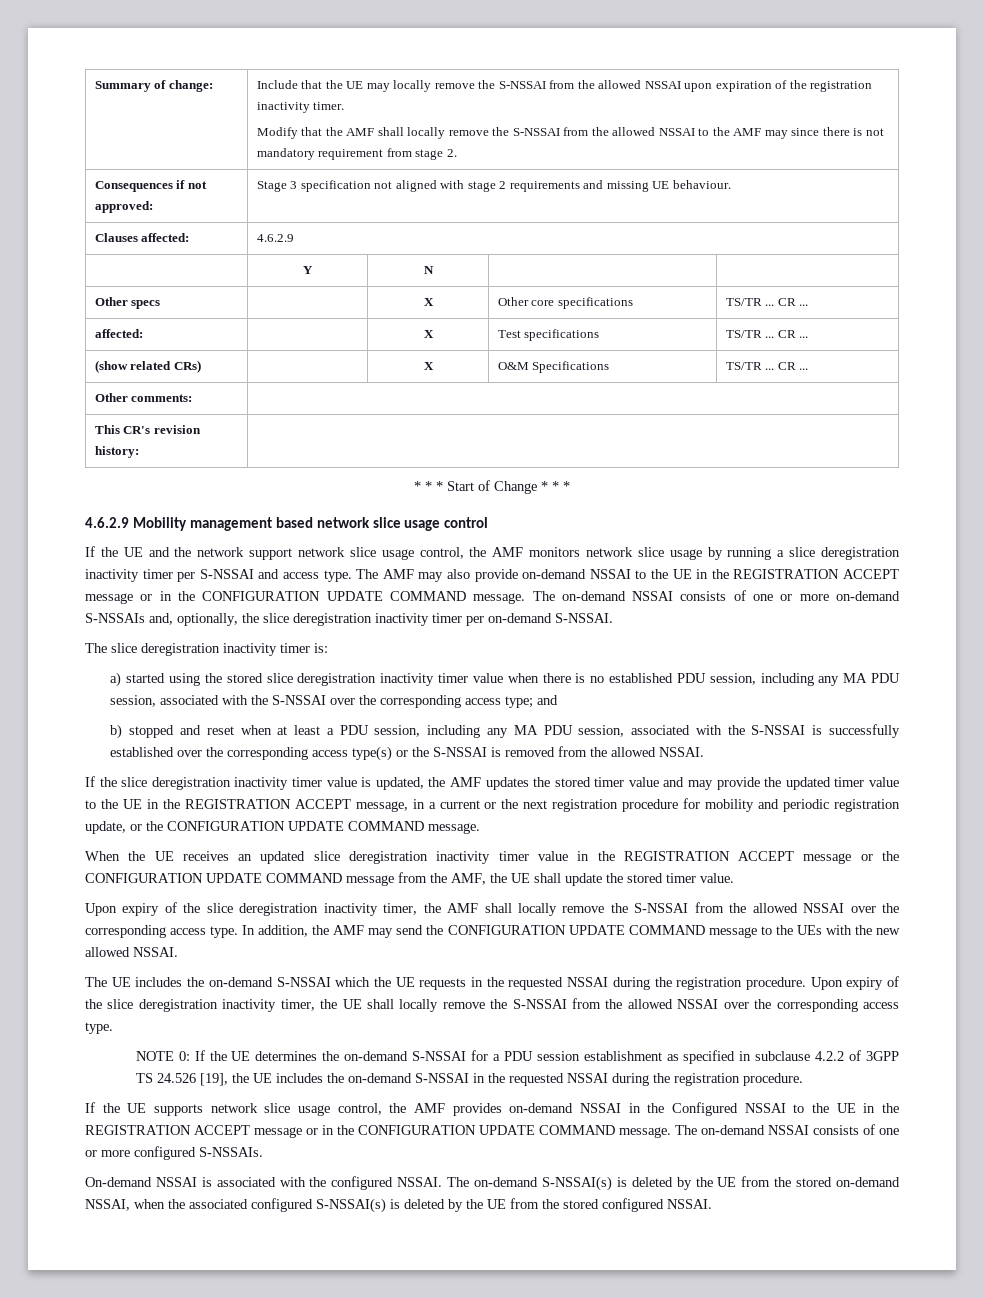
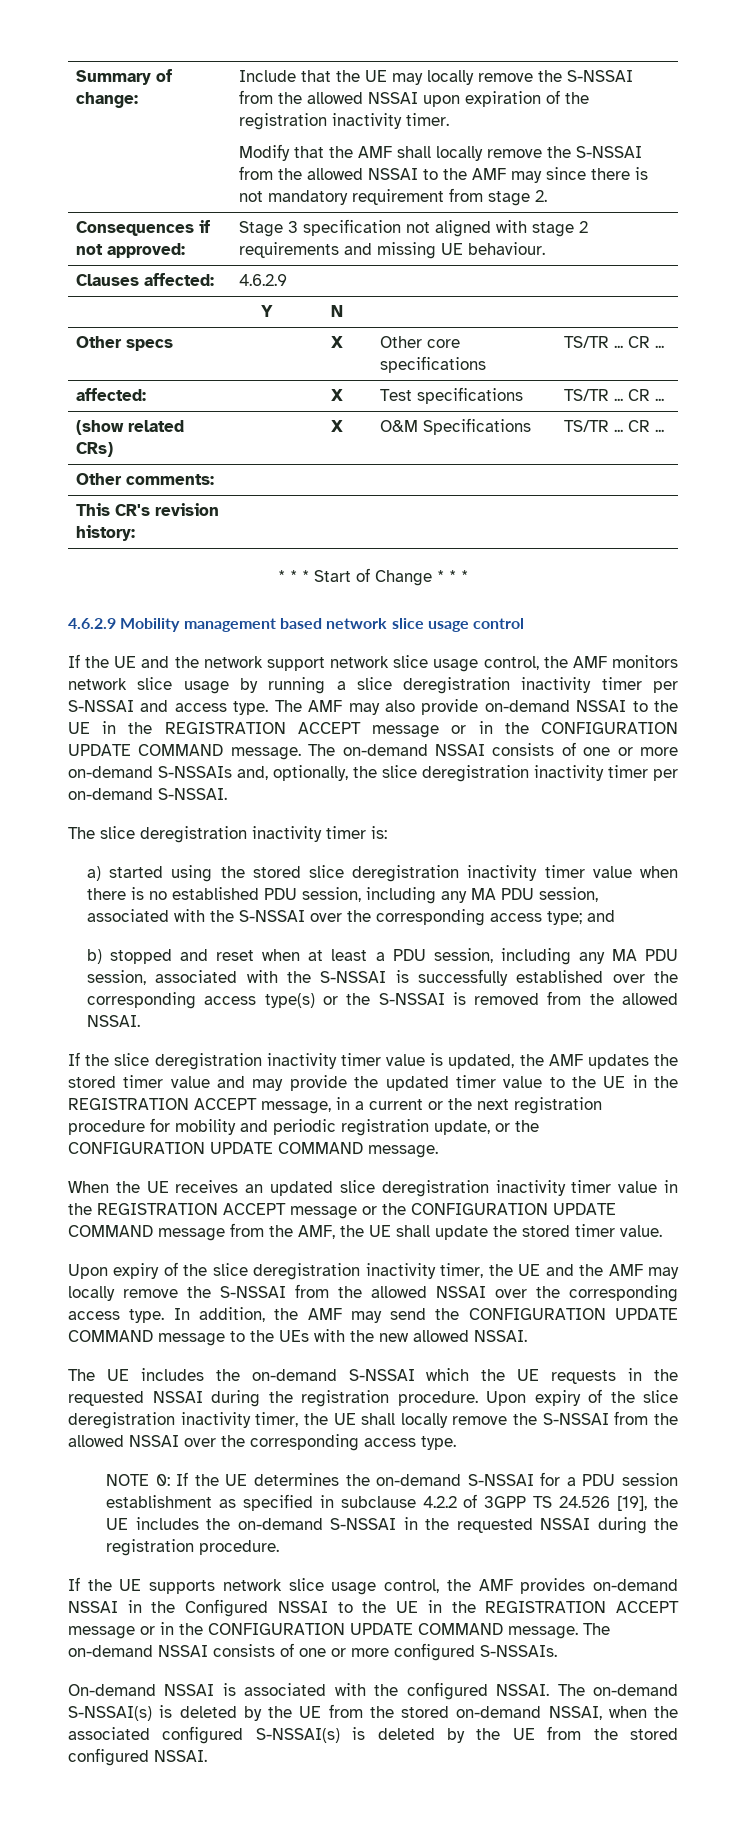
[447,903,512,913] AMF shall -> [518,1264,679,1279] UE and the AMF may

